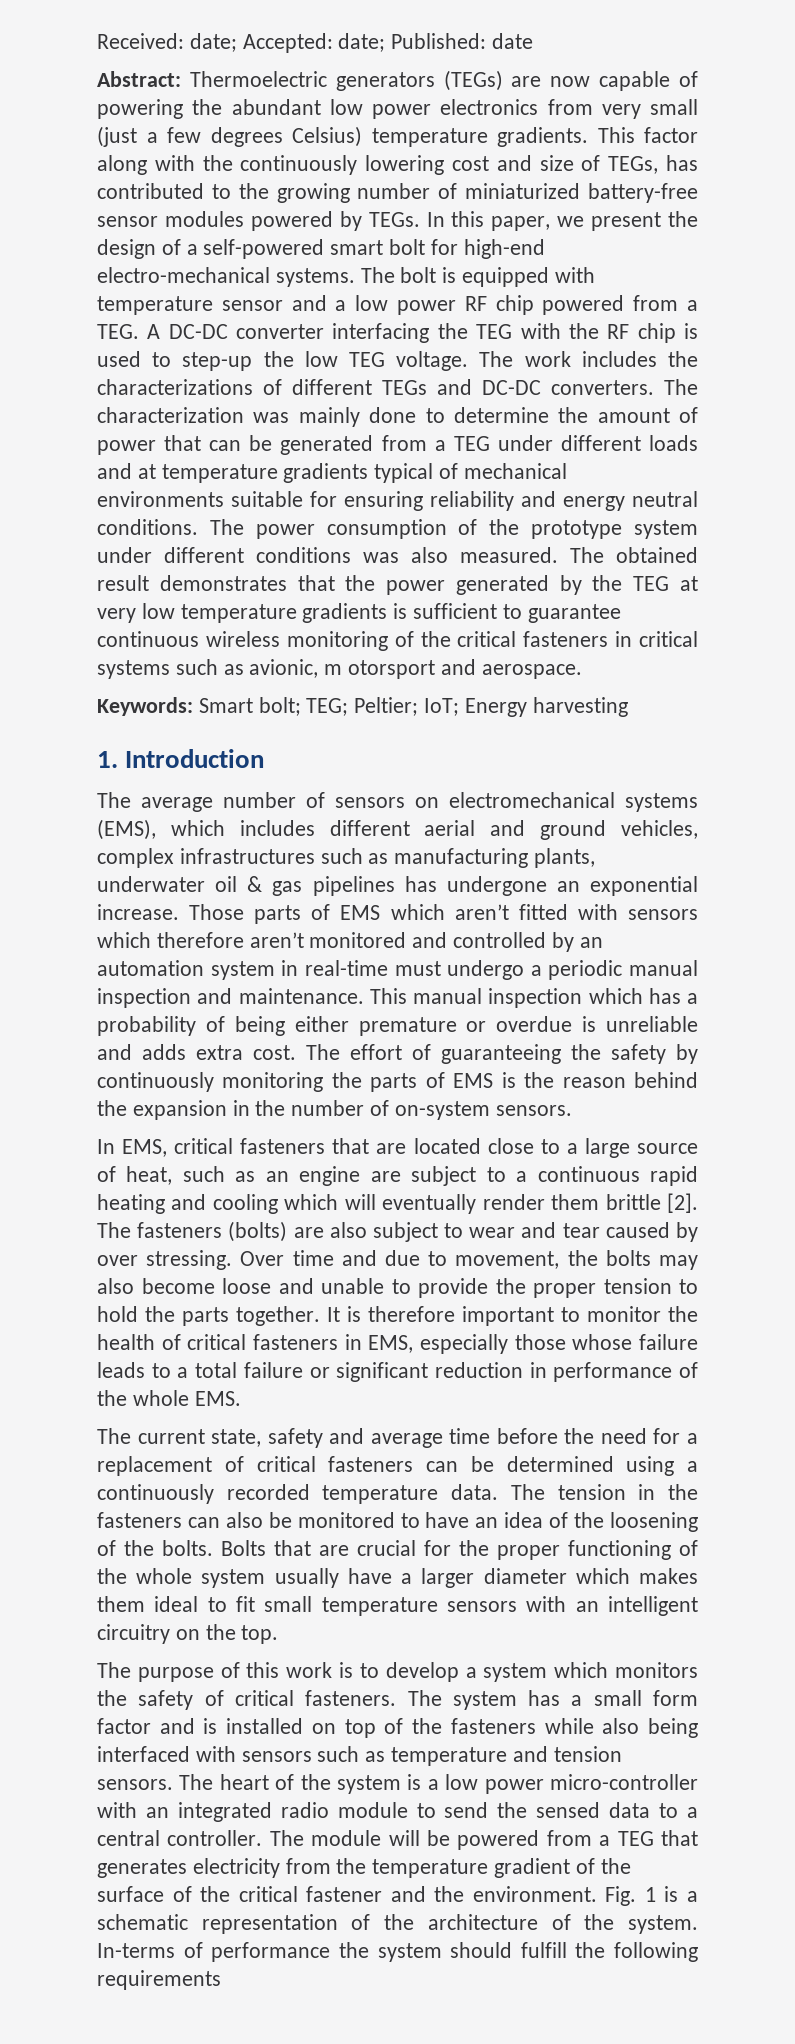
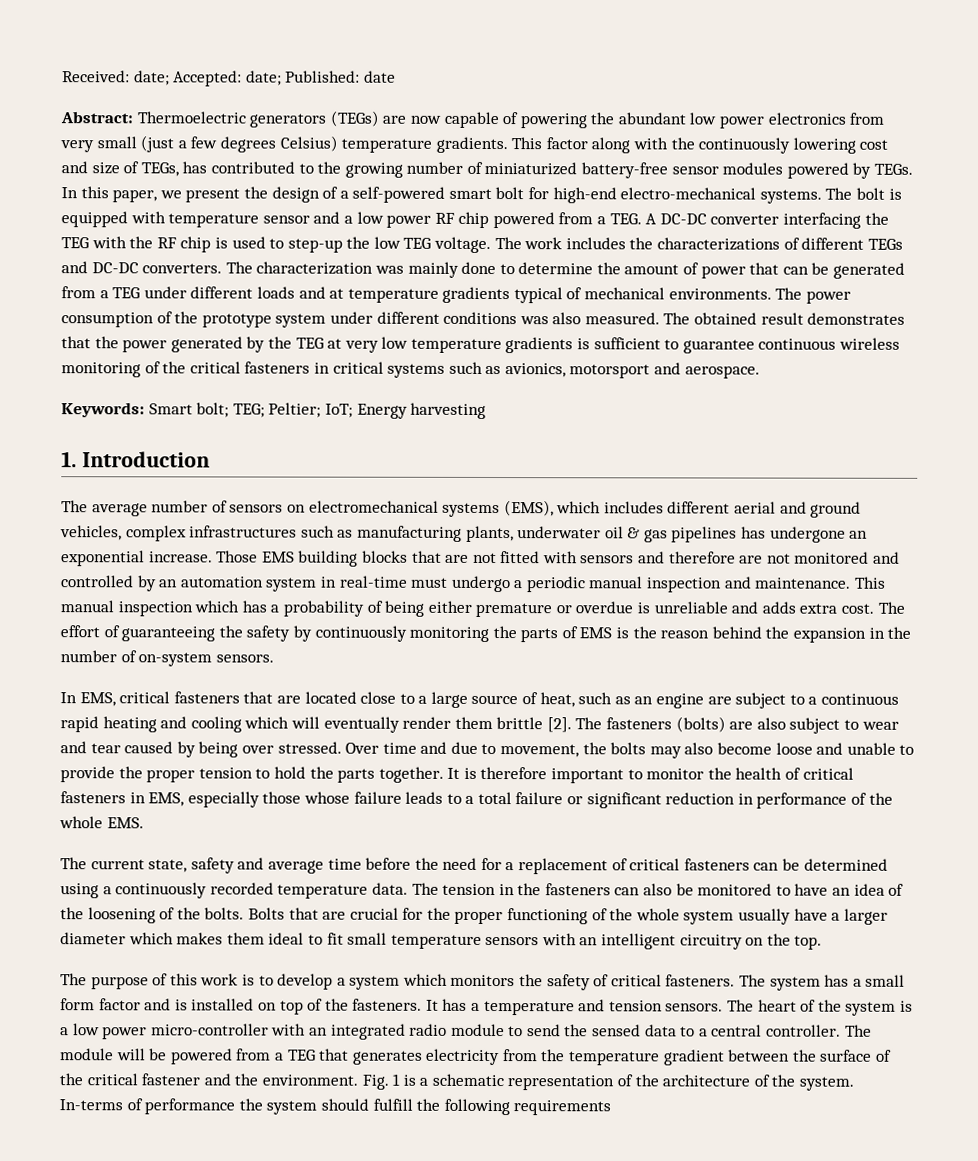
[97,491,698,511] [97,519,198,535] environments suitable for ensuring reliability and energy neutral conditions. -> [668,288,772,300] environments.
[249,659,436,679] avionic, m otorsport -> [504,363,651,379] avionics, motorsport
[254,904,698,924] [97,932,304,948] parts of EMS which aren’t fitted with sensors which therefore aren’t -> [261,550,791,567] EMS building blocks that are not fitted with sensors and therefore are not
[97,1250,233,1270] over stressing. -> [198,741,342,758] being over stressed.
[450,1718,699,1738] [97,1746,386,1762] fasteners while also being interfaced with sensors such as -> [352,998,481,1011] fasteners. It has a
[575,1858,595,1874] of -> [727,1049,791,1062] between

